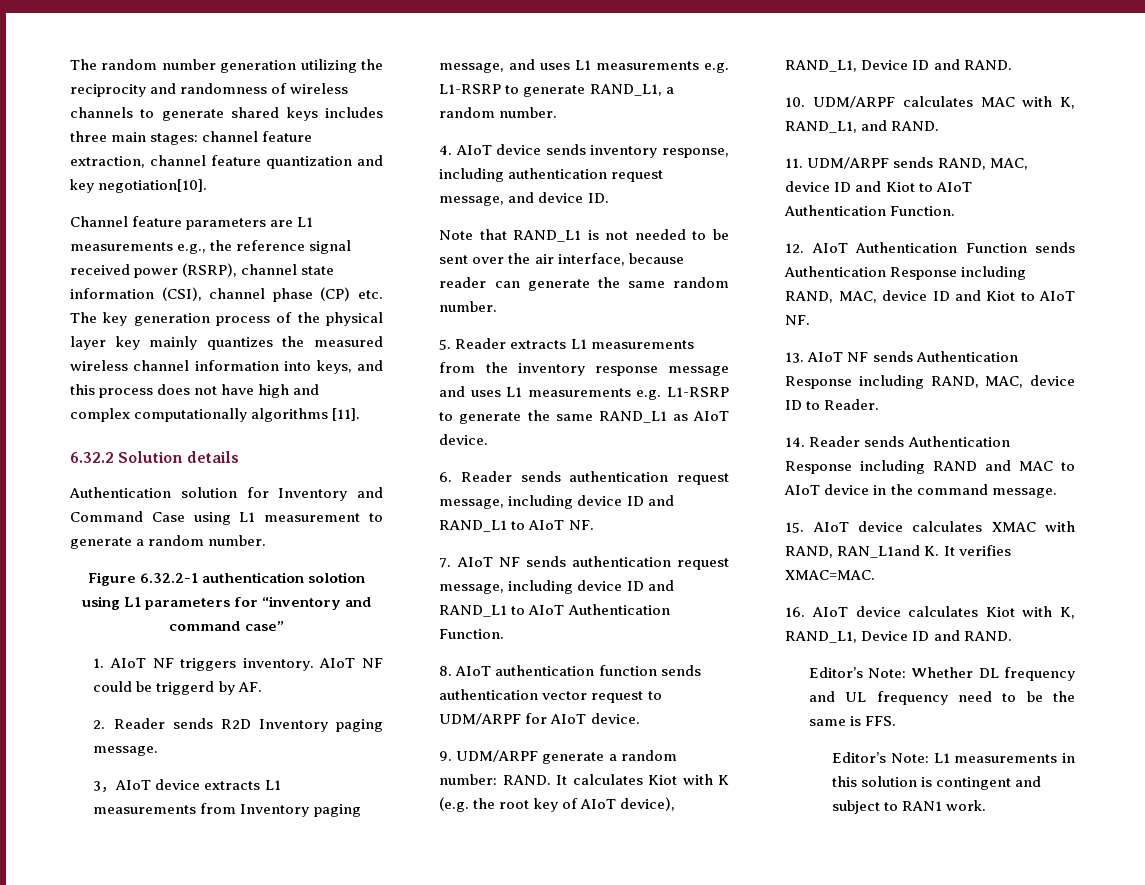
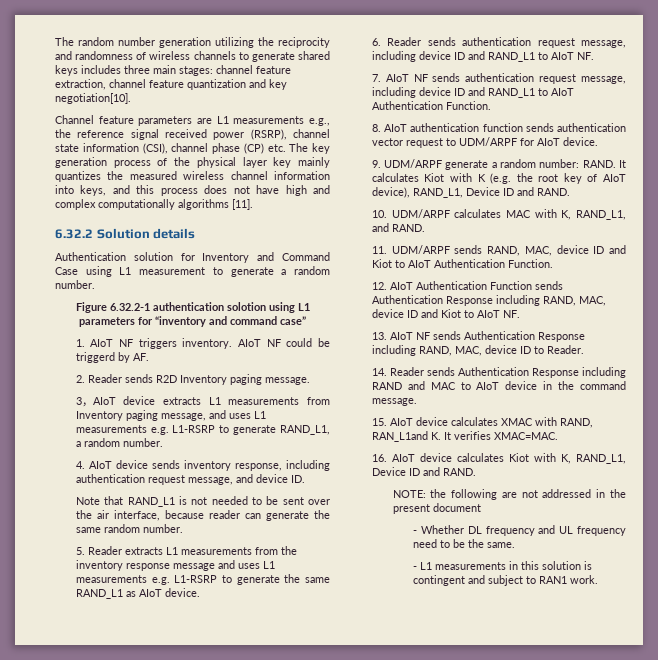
[808,667,907,678] Editor’s Note: -> [392,489,626,500] [392,503,481,514] [413,530,418,534] NOTE: the following are not addressed in the present document // -
[808,716,896,726] [832,752,929,763] same is FFS. // Editor’s Note: -> [487,542,516,548] [413,566,418,570] same. // -

